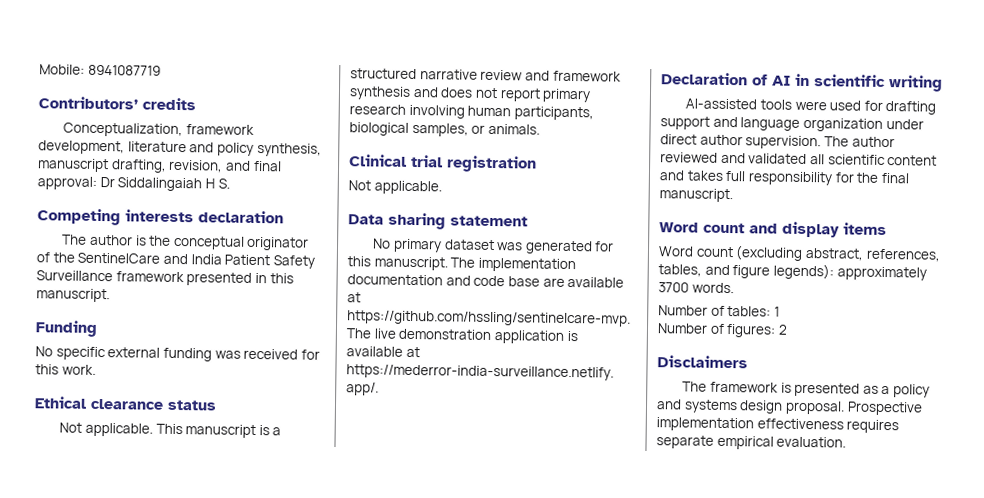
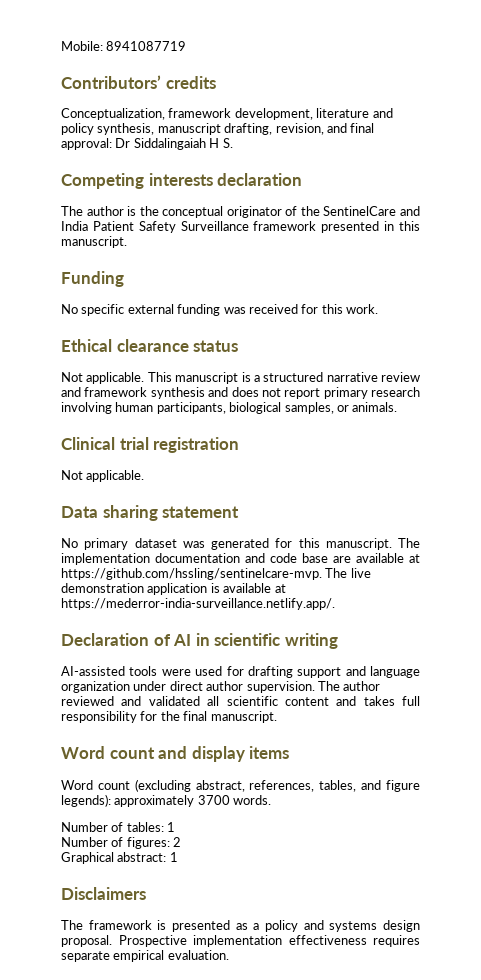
(788, 329) none -> [61,852,178,864] // Graphical abstract: 1

